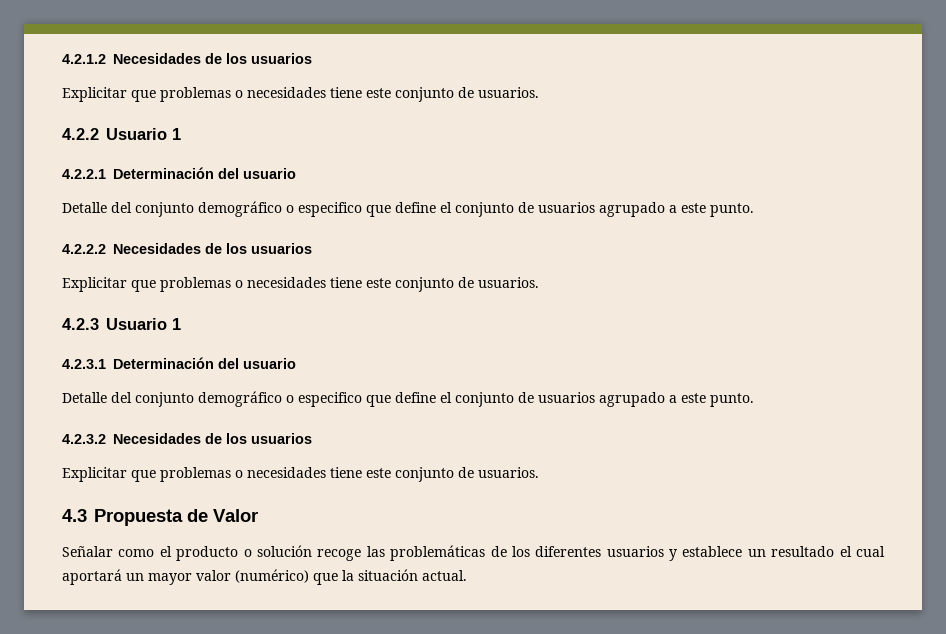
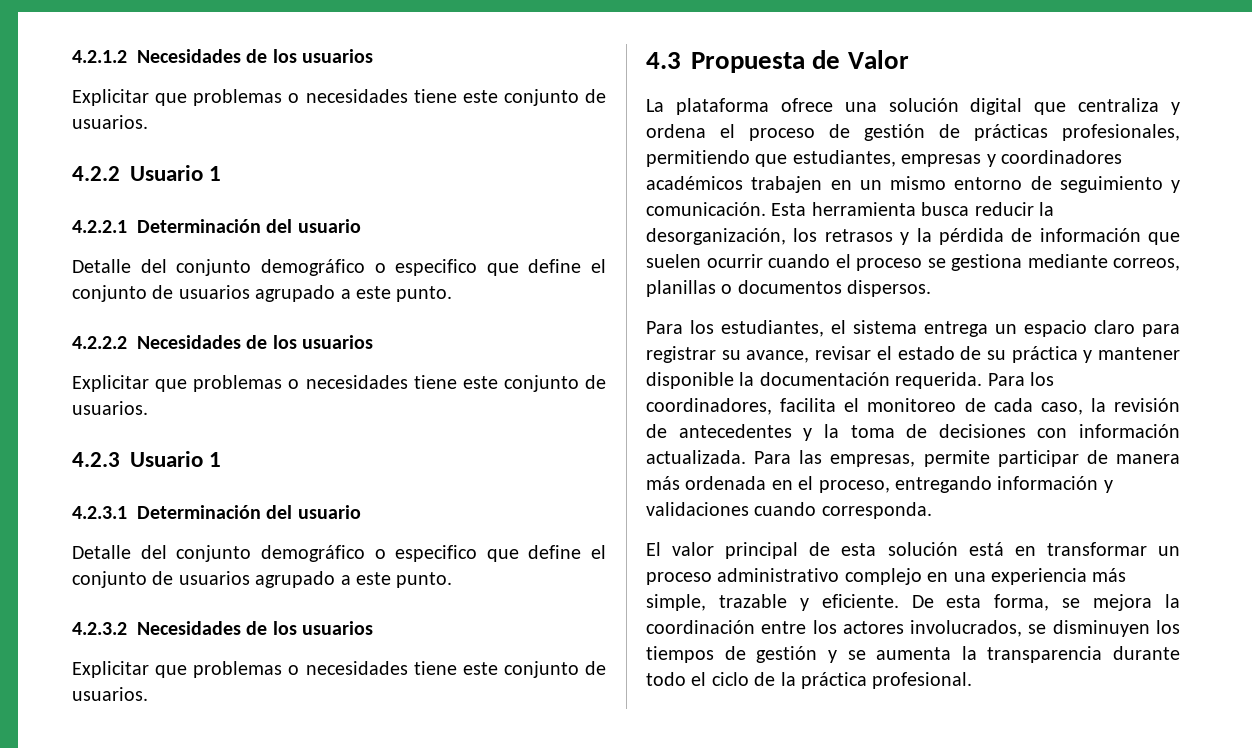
[62,545,886,561] [62,569,467,585] Señalar como el producto o solución recoge las problemáticas de los diferentes usuarios y establece un resultado el cual aportará un mayor valor (numérico) que la situación actual. -> [646,98,1180,115] [646,124,1180,141] [646,150,1122,167] [646,176,1180,193] [646,202,1054,216] [646,228,1180,245] [646,254,1180,271] [646,280,932,297] [646,320,1180,337] [646,346,1180,363] [646,372,1054,389] [646,398,1180,415] [646,424,1180,441] [646,450,1180,467] [646,476,1113,493] [646,502,932,519] [646,542,1180,559] [646,568,1127,585] [646,594,1180,611] [646,620,1180,637] [646,646,1180,663] [646,672,973,689] La plataforma ofrece una solución digital que centraliza y ordena el proceso de gestión de prácticas profesionales, permitiendo que estudiantes, empresas y coordinadores académicos trabajen en un mismo entorno de seguimiento y comunicación. Esta herramienta busca reducir la desorganización, los retrasos y la pérdida de información que suelen ocurrir cuando el proceso se gestiona mediante correos, planillas o documentos dispersos. // Para los estudiantes, el sistema entrega un espacio claro para registrar su avance, revisar el estado de su práctica y mantener disponible la documentación requerida. Para los coordinadores, facilita el monitoreo de cada caso, la revisión de antecedentes y la toma de decisiones con información actualizada. Para las empresas, permite participar de manera más ordenada en el proceso, entregando información y validaciones cuando corresponda. // El valor principal de esta solución está en transformar un proceso administrativo complejo en una experiencia más simple, trazable y eficiente. De esta forma, se mejora la coordinación entre los actores involucrados, se disminuyen los tiempos de gestión y se aumenta la transparencia durante todo el ciclo de la práctica profesional.

